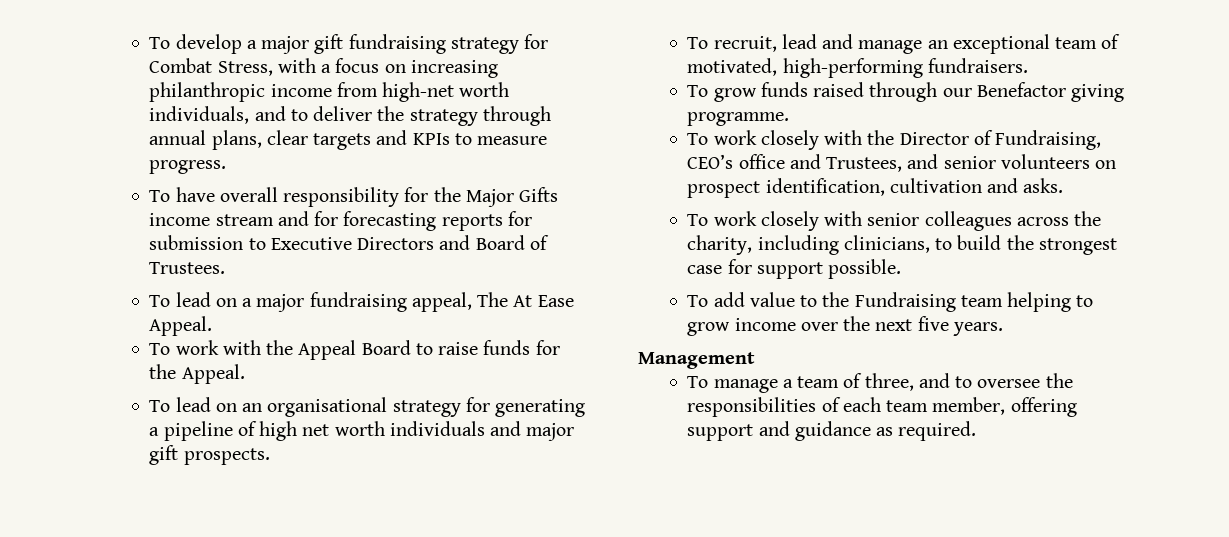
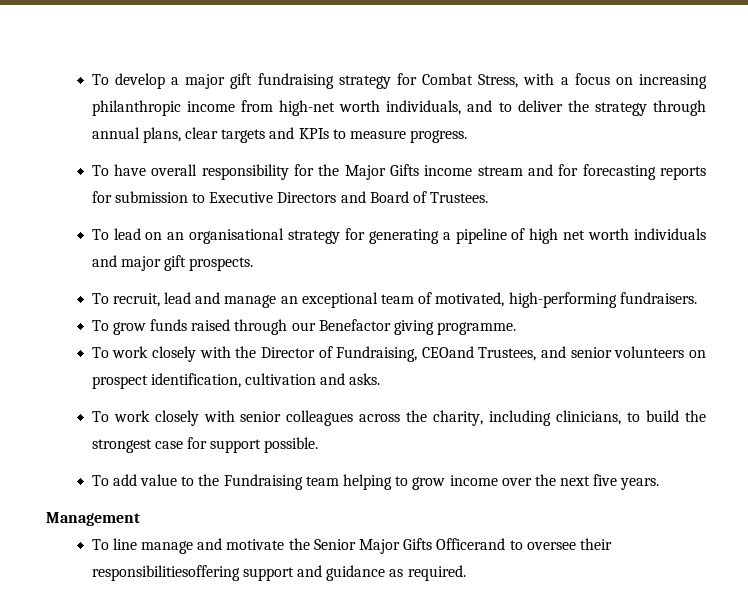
[149,292,574,312] [149,316,213,336] [149,340,560,360] [149,364,245,384] // To lead on a major fundraising appeal, The At Ease Appeal. // To work with the Appeal Board to raise funds for the Appeal. -> (489, 197) none
[687,154,821,169] CEO’s office and -> [421,346,474,358] CEOand
[713,373,1073,393] [687,397,1077,417] manage a team of three, and to oversee the responsibilities of each team member, offering -> [112,538,612,554] [91,565,240,581] line manage and motivate the Senior Major Gifts Officerand to oversee their responsibilitiesoffering

